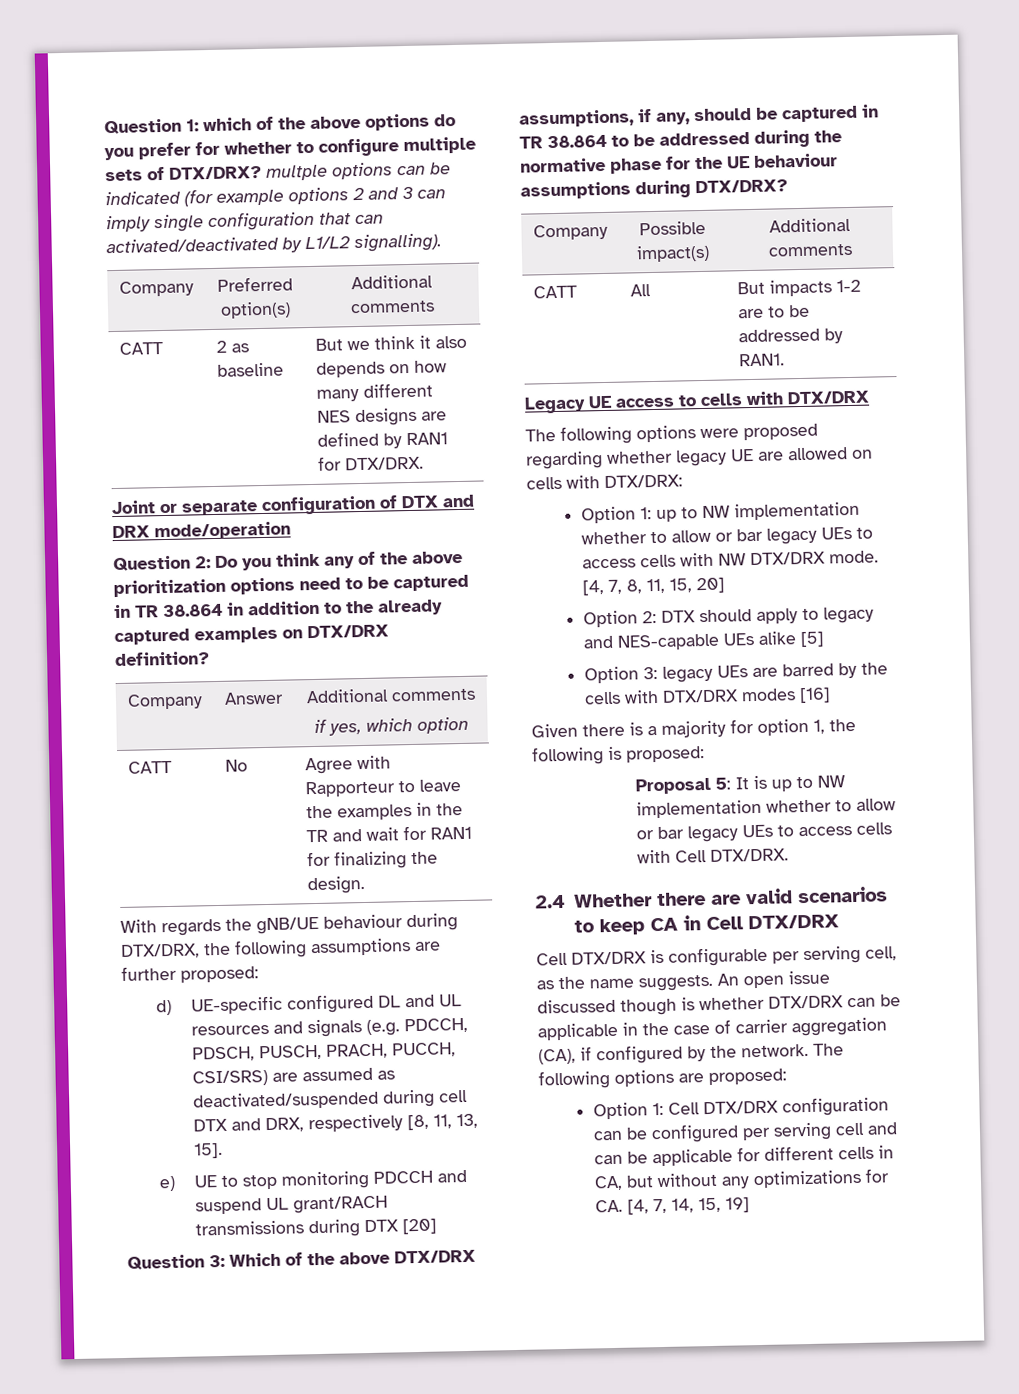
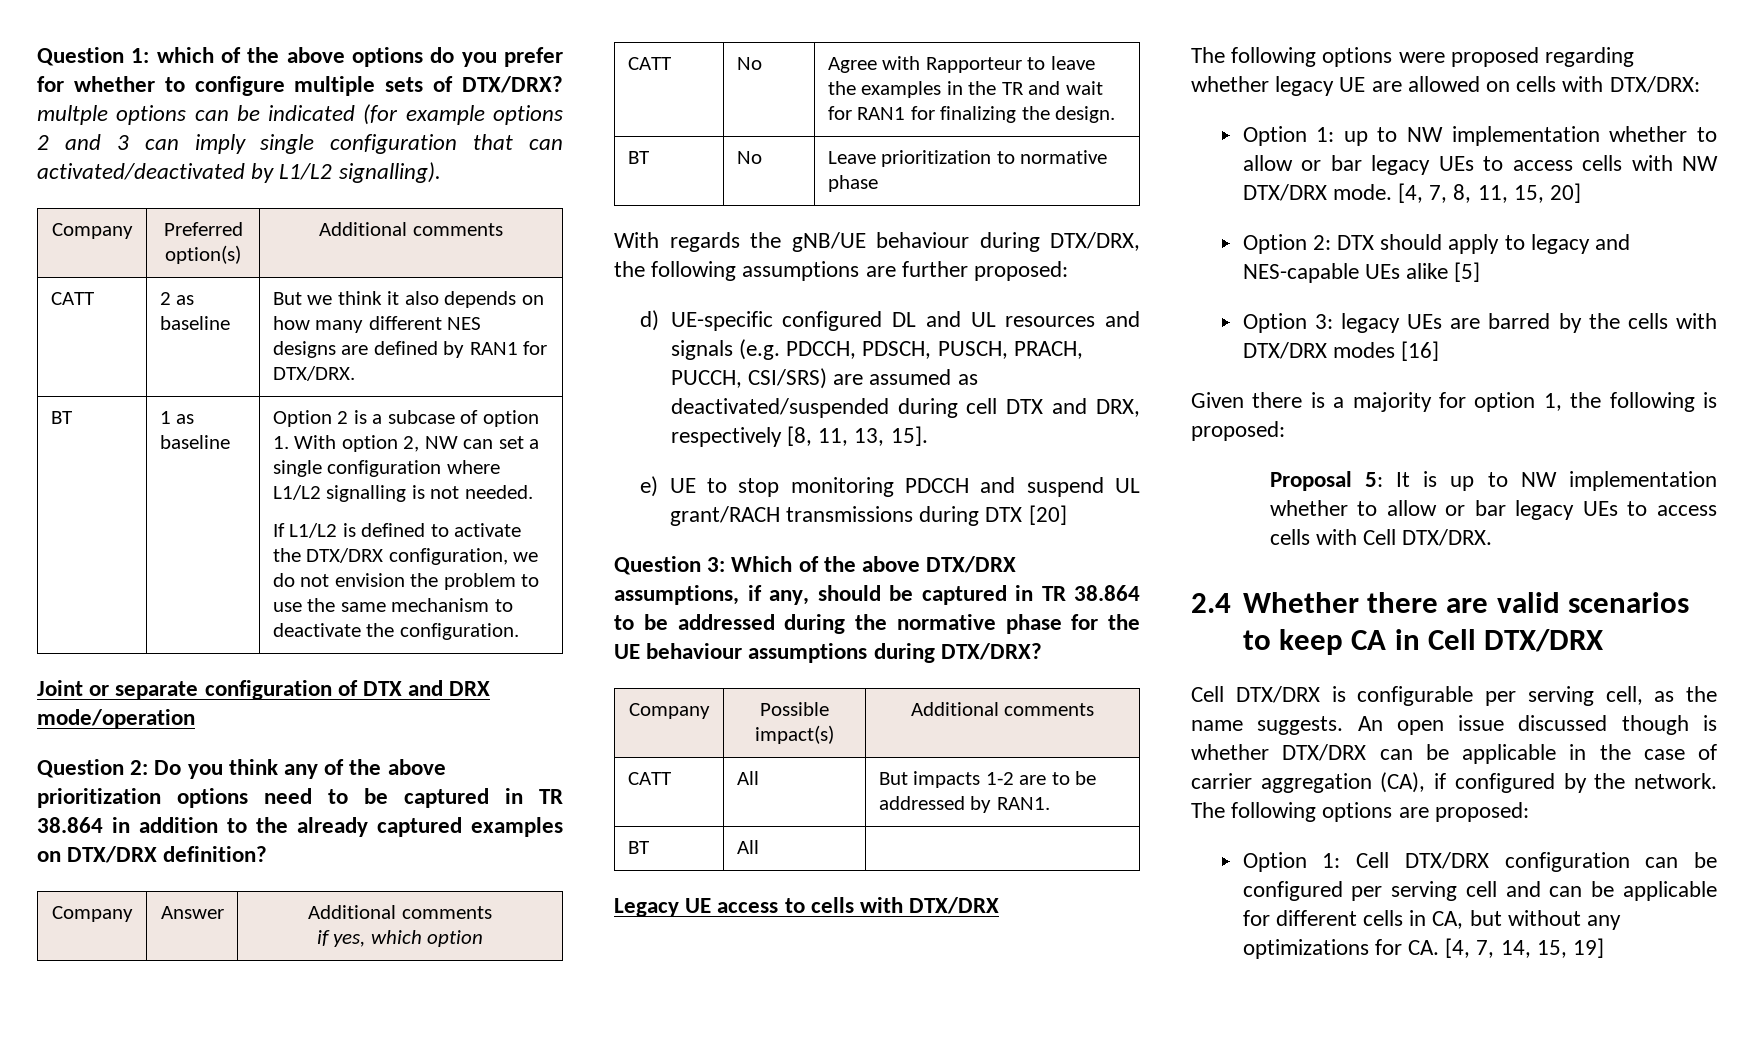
(425, 463) none -> [50,411,72,424] [159,411,195,424] [159,435,230,449] [272,410,539,427] [272,435,540,452] [272,460,500,477] [272,485,533,502] [272,523,522,538] [272,548,539,565] [272,573,540,590] [272,598,513,612] [272,623,519,640] // BT | 1 as baseline | Option 2 is a subcase of option 1. With option 2, NW can set a single configuration where L1/L2 signalling is not needed. // If L1/L2 is defined to activate the DTX/DRX configuration, we do not envision the problem to use the same mechanism to deactivate the configuration.
(366, 885) none -> [627,151,649,164] [736,151,762,164] [827,150,1108,167] [827,175,878,192] // BT | No | Leave prioritization to normative phase
(786, 360) none -> [627,841,649,854] [736,840,759,854] // BT | All |

